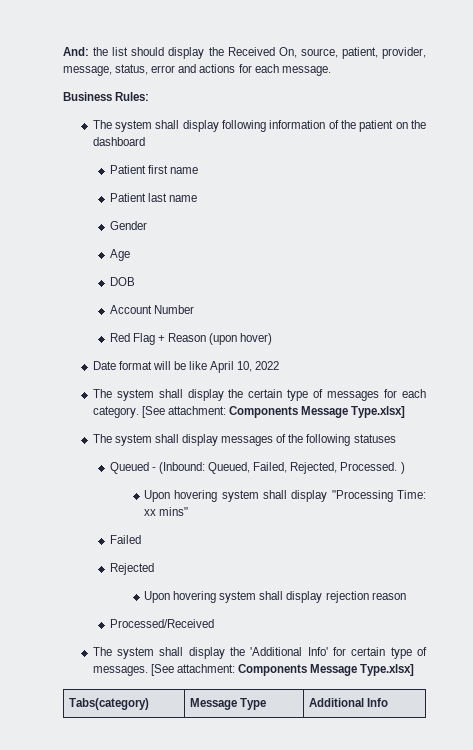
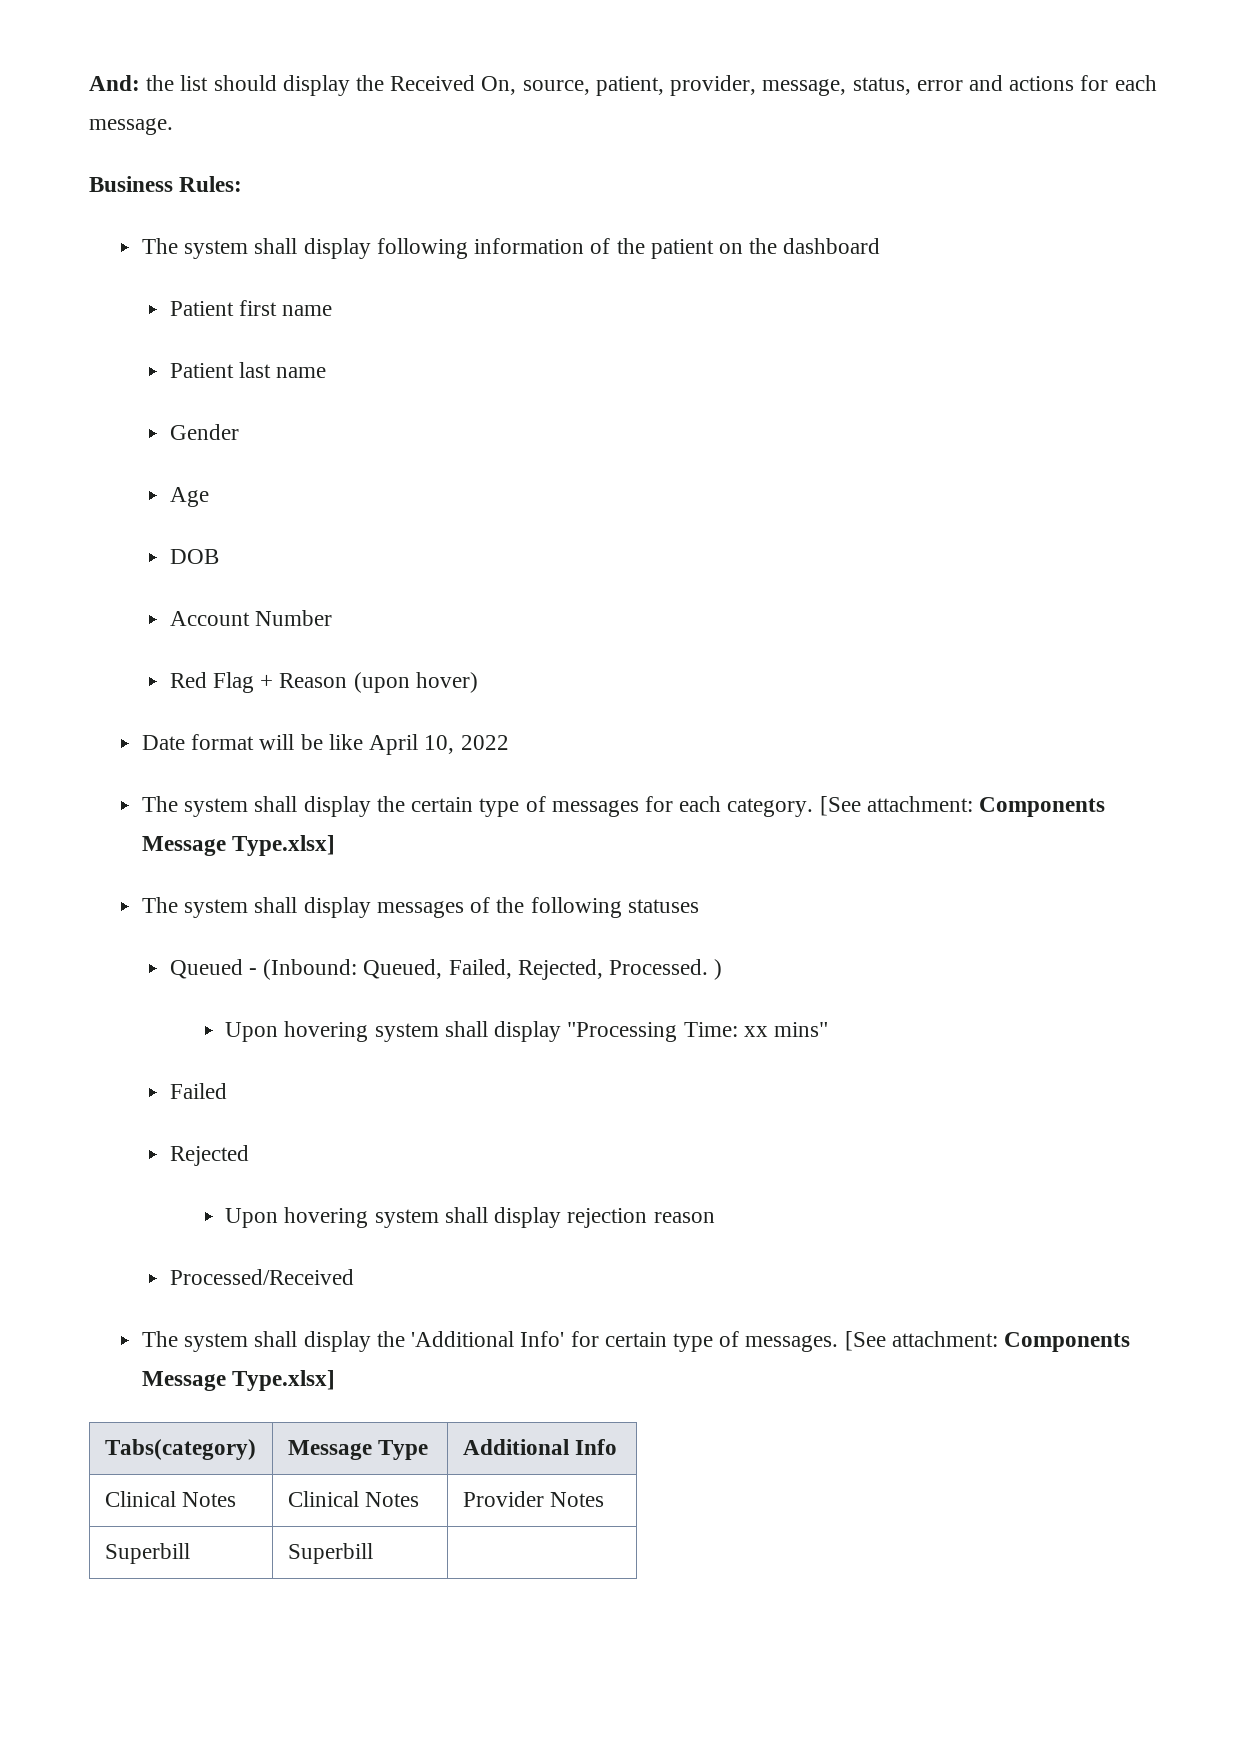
(388, 702) none -> [104,1491,237,1507] [287,1491,420,1507] [462,1491,605,1507] [104,1543,190,1564] [287,1543,373,1564] // Clinical Notes | Clinical Notes | Provider Notes // Superbill | Superbill |

